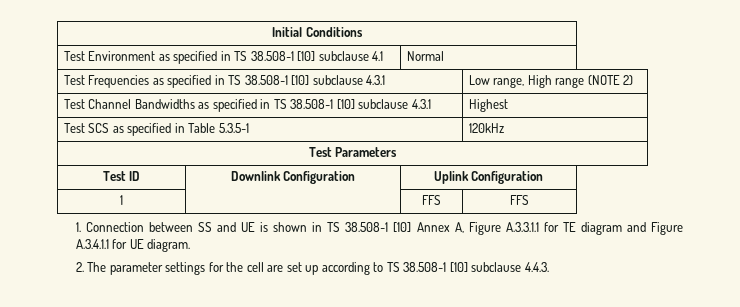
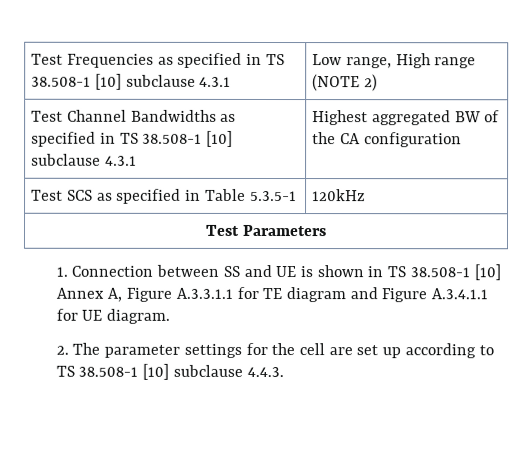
[272,27,363,37] [63,51,384,64] [406,51,444,61] Initial Conditions // Test Environment as specified in TS 38.508-1 [10] subclause 4.1 | Normal // -> (31, 59) none
(508, 105) none -> [371,110,501,126] [312,132,462,148] aggregated BW of the CA configuration
[102,171,141,181] [230,171,356,184] [433,171,544,184] [120,195,123,205] [422,195,441,205] [510,195,529,205] // Test ID | Downlink Configuration | Uplink Configuration // 1 | | FFS | FFS -> (327, 230) none

